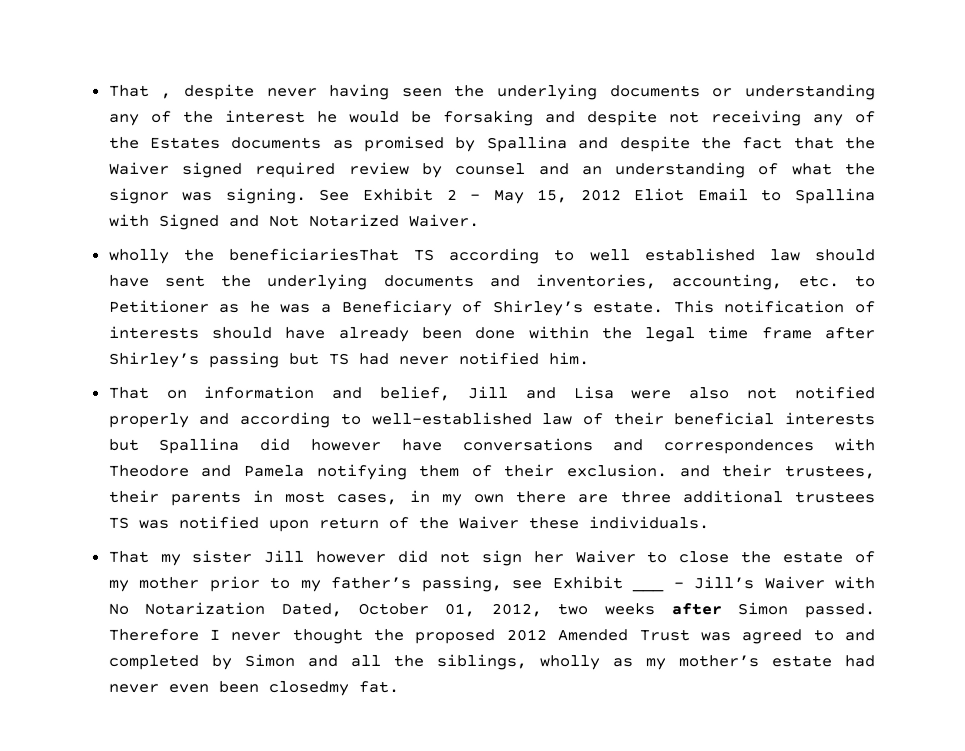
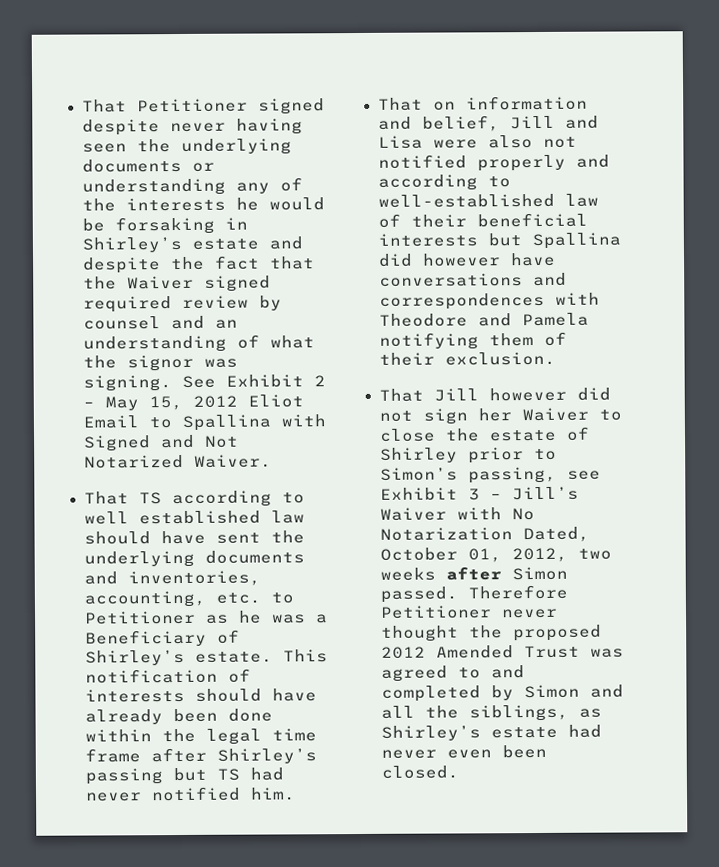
[108,84,173,99] That , -> [81,98,325,115] That Petitioner signed
[224,109,306,123] interest -> [125,197,226,212] interests
[544,110,876,127] [108,135,568,153] and despite not receiving any of the Estates documents as promised by Spallina -> [224,217,248,230] [81,236,259,253] in Shirley’s estate
[108,247,400,264] wholly the beneficiariesThat -> [83,491,129,505] That
[678,464,875,480] [107,489,875,506] [107,515,709,532] [107,549,253,566] and their trustees, their parents in most cases, in my own there are three additional trustees TS was notified upon return of the Waiver these individuals. // That my sister -> [378,388,424,402] // That
[107,575,412,592] my mother prior to my father’s -> [379,447,557,464] [379,467,458,481] Shirley prior to Simon’s
[631,588,665,593] ___ -> [467,488,480,501] 3
[209,629,221,640] I -> [379,605,492,619] Petitioner
[538,655,759,671] wholly as my mother’s -> [578,708,602,718] [380,725,481,741] as Shirley’s
[267,680,399,696] closedmy fat. -> [380,765,459,779] closed.

